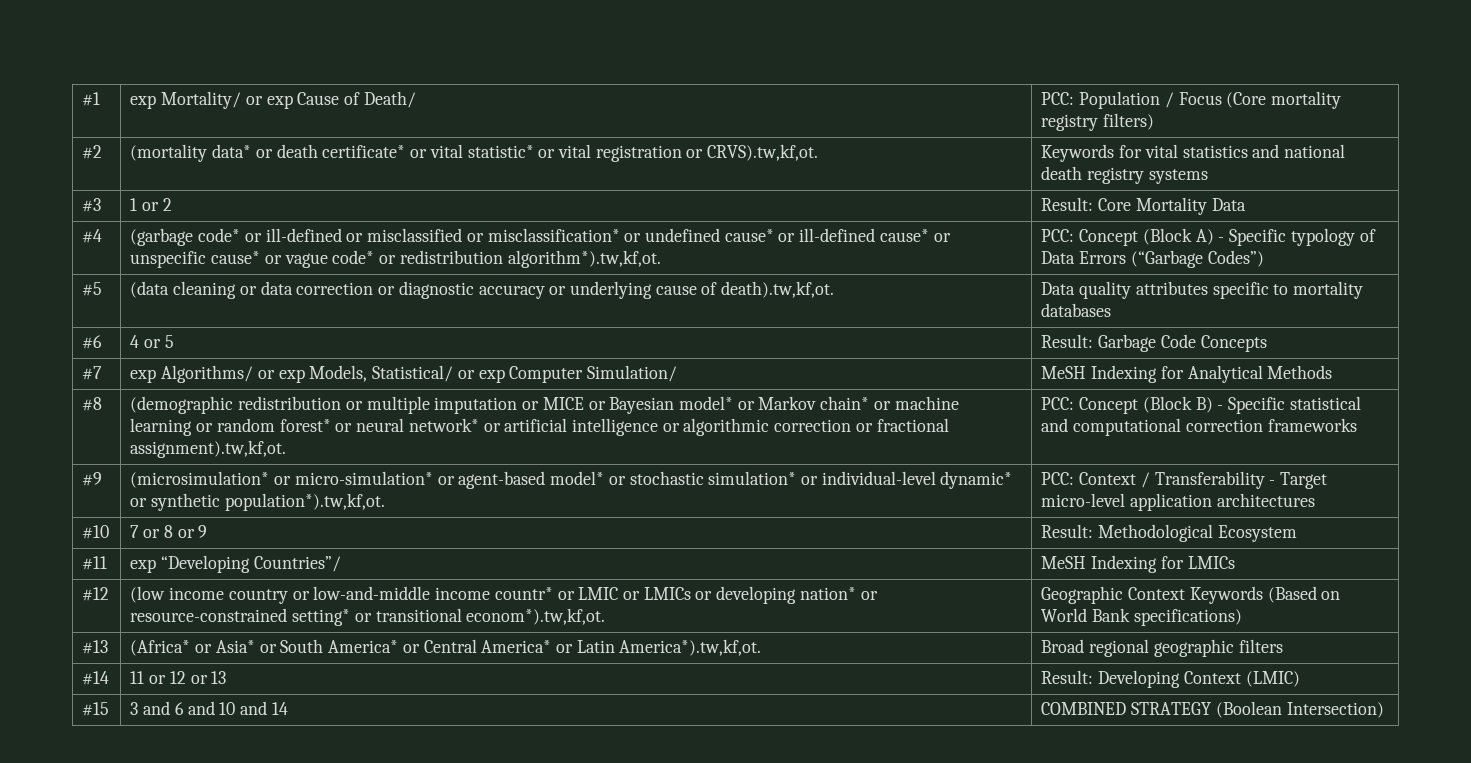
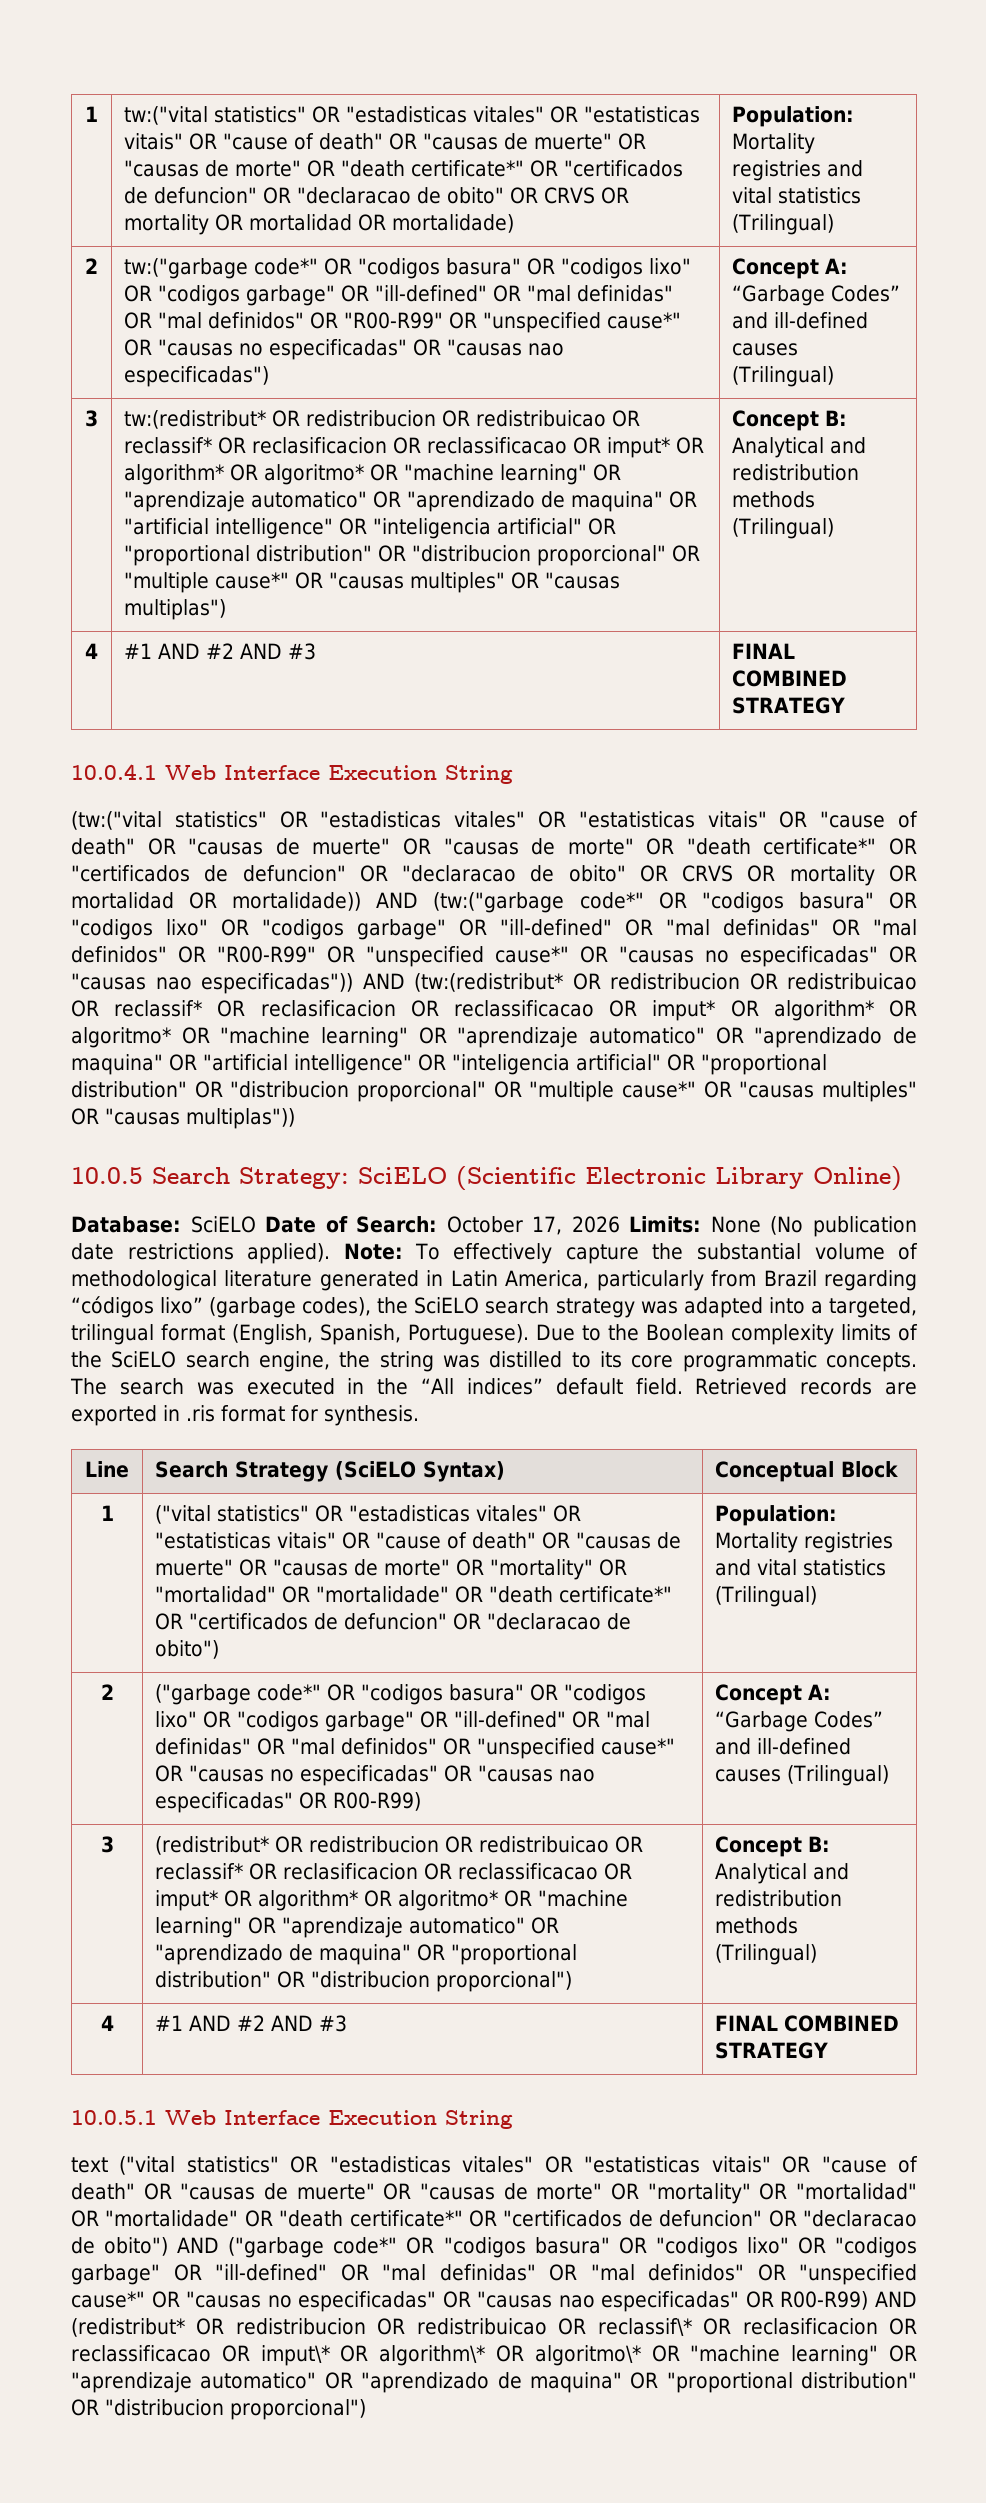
[82,92,101,106] [130,91,416,109] [1041,91,1342,109] [1041,113,1155,131] [82,145,103,159] [130,144,819,162] [1041,144,1346,162] [1041,166,1208,184] [82,198,102,212] [130,198,172,211] [1041,197,1246,215] [82,229,103,243] [130,228,951,246] [130,250,661,268] [1041,228,1376,246] [1041,250,1264,268] [82,282,103,296] [130,281,835,299] [1041,281,1364,299] [1041,303,1112,317] [82,335,103,349] [130,335,174,348] [1041,334,1267,352] [82,366,103,380] [130,365,677,383] [1041,365,1333,383] [82,397,103,411] [130,396,959,414] [130,418,949,436] [130,440,287,458] [1041,396,1361,414] [1041,418,1357,436] [82,472,103,486] [130,471,1013,489] [130,493,385,511] [1041,471,1328,489] [1041,493,1315,511] [82,525,110,539] [130,525,208,538] [1041,524,1297,542] [82,556,108,570] [130,555,341,573] [1041,555,1235,573] [82,587,110,601] [130,586,878,604] [130,608,606,626] [1041,586,1341,604] [1041,608,1242,626] [82,640,109,654] [130,639,762,656] [1041,639,1283,657] [82,671,110,685] [130,671,227,684] [1041,670,1300,688] [82,702,110,716] [130,701,288,715] [1041,701,1384,718] #1 | exp Mortality/ or exp Cause of Death/ | PCC: Population / Focus (Core mortality registry filters) // #2 | (mortality data* or death certificate* or vital statistic* or vital registration or CRVS).tw,kf,ot. | Keywords for vital statistics and national death registry systems // #3 | 1 or 2 | Result: Core Mortality Data // #4 | (garbage code* or ill-defined or misclassified or misclassification* or undefined cause* or ill-defined cause* or unspecific cause* or vague code* or redistribution algorithm*).tw,kf,ot. | PCC: Concept (Block A) - Specific typology of Data Errors (“Garbage Codes”) // #5 | (data cleaning or data correction or diagnostic accuracy or underlying cause of death).tw,kf,ot. | Data quality attributes specific to mortality databases // #6 | 4 or 5 | Result: Garbage Code Concepts // #7 | exp Algorithms/ or exp Models, Statistical/ or exp Computer Simulation/ | MeSH Indexing for Analytical Methods // #8 | (demographic redistribution or multiple imputation or MICE or Bayesian model* or Markov chain* or machine learning or random forest* or neural network* or artificial intelligence or algorithmic correction or fractional assignment).tw,kf,ot. | PCC: Concept (Block B) - Specific statistical and computational correction frameworks // #9 | (microsimulation* or micro-simulation* or agent-based model* or stochastic simulation* or individual-level dynamic* or synthetic population*).tw,kf,ot. | PCC: Context / Transferability - Target micro-level application architectures // #10 | 7 or 8 or 9 | Result: Methodological Ecosystem // #11 | exp “Developing Countries”/ | MeSH Indexing for LMICs // #12 | (low income country or low-and-middle income countr* or LMIC or LMICs or developing nation* or resource-constrained setting* or transitional econom*).tw,kf,ot. | Geographic Context Keywords (Based on World Bank specifications) // #13 | (Africa* or Asia* or South America* or Central America* or Latin America*).tw,kf,ot. | Broad regional geographic filters // #14 | 11 or 12 or 13 | Result: Developing Context (LMIC) // #15 | 3 and 6 and 10 and 14 | COMBINED STRATEGY (Boolean Intersection) -> [85,106,98,122] [124,106,701,125] [124,133,647,150] [124,160,684,177] [124,187,630,204] [124,214,515,235] [732,106,855,127] [732,133,816,154] [732,160,864,181] [732,187,862,204] [732,214,835,235] [85,258,98,274] [124,258,692,279] [124,285,674,306] [124,312,682,333] [124,339,565,360] [124,366,270,387] [732,258,849,279] [732,285,901,306] [732,312,869,329] [732,343,799,356] [732,366,835,387] [85,410,98,427] [124,410,641,429] [124,437,705,458] [124,464,622,485] [124,491,698,512] [124,518,617,539] [124,545,701,566] [124,572,621,593] [124,599,227,620] [732,410,848,431] [732,437,867,458] [732,464,860,481] [732,491,816,508] [732,518,835,539] [85,643,98,659] [124,643,317,660] [732,643,796,659] [732,670,848,687] [732,697,846,714] [71,764,513,784] [71,811,919,830] [71,838,918,855] [71,865,918,886] [71,892,917,913] [71,919,918,940] [71,946,917,967] [71,973,917,994] [71,1000,918,1021] [71,1027,917,1048] [71,1054,827,1075] [71,1081,917,1102] [71,1108,295,1129] [71,1166,902,1191] [71,1216,917,1237] [71,1243,919,1264] [71,1270,918,1291] [71,1296,918,1318] [71,1324,919,1345] [71,1351,917,1372] [70,1378,917,1395] [71,1405,419,1426] [85,1461,129,1478] [155,1461,506,1482] [715,1461,899,1482] [100,1505,114,1521] [155,1505,582,1524] [155,1532,682,1549] [155,1559,628,1580] [155,1586,673,1603] [155,1613,632,1630] [155,1640,220,1659] [715,1505,838,1526] [715,1532,894,1553] [715,1559,887,1576] [715,1586,818,1607] [100,1684,114,1700] [155,1684,647,1705] [155,1711,651,1732] [155,1738,676,1759] [155,1765,596,1786] [155,1792,422,1813] [715,1684,832,1705] [715,1711,884,1732] [715,1738,852,1755] [715,1765,890,1786] [100,1836,114,1853] [155,1836,644,1855] [155,1863,633,1880] [155,1890,629,1911] [155,1917,560,1938] [155,1944,578,1965] [155,1971,573,1992] [715,1836,831,1857] [715,1863,850,1884] [715,1890,843,1907] [715,1917,799,1934] [715,1944,818,1965] [100,2015,114,2031] [155,2015,348,2032] [715,2015,900,2032] [715,2042,829,2059] [71,2110,513,2129] [71,2156,919,2175] [71,2183,917,2204] [71,2210,917,2227] [71,2237,917,2258] [71,2264,917,2285] [71,2291,917,2312] [71,2318,918,2337] [71,2345,917,2366] [71,2372,917,2393] [71,2399,366,2420] 1 | tw:("vital statistics" OR "estadisticas vitales" OR "estatisticas vitais" OR "cause of death" OR "causas de muerte" OR "causas de morte" OR "death certificate*" OR "certificados de defuncion" OR "declaracao de obito" OR CRVS OR mortality OR mortalidad OR mortalidade) | Population: Mortality registries and vital statistics (Trilingual) // 2 | tw:("garbage code*" OR "codigos basura" OR "codigos lixo" OR "codigos garbage" OR "ill-defined" OR "mal definidas" OR "mal definidos" OR "R00-R99" OR "unspecified cause*" OR "causas no especificadas" OR "causas nao especificadas") | Concept A: “Garbage Codes” and ill-defined causes (Trilingual) // 3 | tw:(redistribut* OR redistribucion OR redistribuicao OR reclassif* OR reclasificacion OR reclassificacao OR imput* OR algorithm* OR algoritmo* OR "machine learning" OR "aprendizaje automatico" OR "aprendizado de maquina" OR "artificial intelligence" OR "inteligencia artificial" OR "proportional distribution" OR "distribucion proporcional" OR "multiple cause*" OR "causas multiples" OR "causas multiplas") | Concept B: Analytical and redistribution methods (Trilingual) // 4 | #1 AND #2 AND #3 | FINAL COMBINED STRATEGY // 10.0.4.1 Web Interface Execution String // (tw:("vital statistics" OR "estadisticas vitales" OR "estatisticas vitais" OR "cause of death" OR "causas de muerte" OR "causas de morte" OR "death certificate*" OR "certificados de defuncion" OR "declaracao de obito" OR CRVS OR mortality OR mortalidad OR mortalidade)) AND (tw:("garbage code*" OR "codigos basura" OR "codigos lixo" OR "codigos garbage" OR "ill-defined" OR "mal definidas" OR "mal definidos" OR "R00-R99" OR "unspecified cause*" OR "causas no especificadas" OR "causas nao especificadas")) AND (tw:(redistribut* OR redistribucion OR redistribuicao OR reclassif* OR reclasificacion OR reclassificacao OR imput* OR algorithm* OR algoritmo* OR "machine learning" OR "aprendizaje automatico" OR "aprendizado de maquina" OR "artificial intelligence" OR "inteligencia artificial" OR "proportional distribution" OR "distribucion proporcional" OR "multiple cause*" OR "causas multiples" OR "causas multiplas")) // 10.0.5 Search Strategy: SciELO (Scientific Electronic Library Online) // Database: SciELO Date of Search: October 17, 2026 Limits: None (No publication date restrictions applied). Note: To effectively capture the substantial volume of methodological literature generated in Latin America, particularly from Brazil regarding “códigos lixo” (garbage codes), the SciELO search strategy was adapted into a targeted, trilingual format (English, Spanish, Portuguese). Due to the Boolean complexity limits of the SciELO search engine, the string was distilled to its core programmatic concepts. The search was executed in the “All indices” default field. Retrieved records are exported in .ris format for synthesis. // Line | Search Strategy (SciELO Syntax) | Conceptual Block // 1 | ("vital statistics" OR "estadisticas vitales" OR "estatisticas vitais" OR "cause of death" OR "causas de muerte" OR "causas de morte" OR "mortality" OR "mortalidad" OR "mortalidade" OR "death certificate*" OR "certificados de defuncion" OR "declaracao de obito") | Population: Mortality registries and vital statistics (Trilingual) // 2 | ("garbage code*" OR "codigos basura" OR "codigos lixo" OR "codigos garbage" OR "ill-defined" OR "mal definidas" OR "mal definidos" OR "unspecified cause*" OR "causas no especificadas" OR "causas nao especificadas" OR R00-R99) | Concept A: “Garbage Codes” and ill-defined causes (Trilingual) // 3 | (redistribut* OR redistribucion OR redistribuicao OR reclassif* OR reclasificacion OR reclassificacao OR imput* OR algorithm* OR algoritmo* OR "machine learning" OR "aprendizaje automatico" OR "aprendizado de maquina" OR "proportional distribution" OR "distribucion proporcional") | Concept B: Analytical and redistribution methods (Trilingual) // 4 | #1 AND #2 AND #3 | FINAL COMBINED STRATEGY // 10.0.5.1 Web Interface Execution String // text ("vital statistics" OR "estadisticas vitales" OR "estatisticas vitais" OR "cause of death" OR "causas de muerte" OR "causas de morte" OR "mortality" OR "mortalidad" OR "mortalidade" OR "death certificate*" OR "certificados de defuncion" OR "declaracao de obito") AND ("garbage code*" OR "codigos basura" OR "codigos lixo" OR "codigos garbage" OR "ill-defined" OR "mal definidas" OR "mal definidos" OR "unspecified cause*" OR "causas no especificadas" OR "causas nao especificadas" OR R00-R99) AND (redistribut* OR redistribucion OR redistribuicao OR reclassif\* OR reclasificacion OR reclassificacao OR imput\* OR algorithm\* OR algoritmo\* OR "machine learning" OR "aprendizaje automatico" OR "aprendizado de maquina" OR "proportional distribution" OR "distribucion proporcional")

